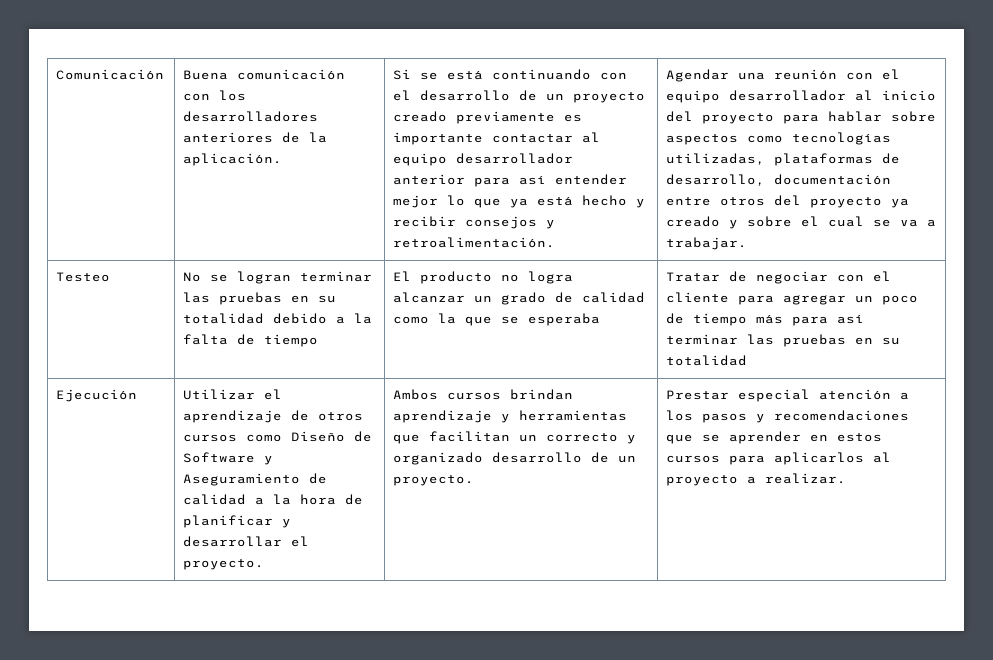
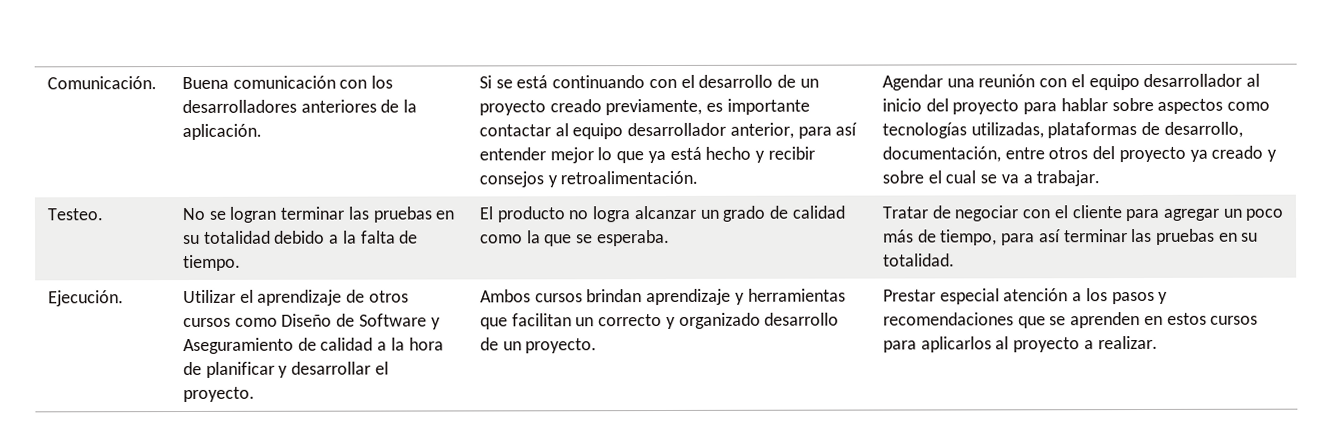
[56,69,165,80] Comunicación -> [46,76,157,90] Comunicación.
[456,111,556,124] previamente -> [605,98,703,116] previamente,
[393,174,466,185] anterior -> [729,122,794,139] anterior,
[774,174,892,185] documentación -> [881,146,1001,163] documentación,
[56,272,111,282] Testeo -> [46,208,104,221] Testeo.
[264,334,319,347] tiempo -> [182,254,241,272] tiempo.
[528,313,601,326] esperaba -> [596,229,670,247] esperaba.
[666,313,784,326] de tiempo más -> [882,229,998,246] más de tiempo,
[666,355,748,366] [56,389,138,402] totalidad // Ejecución -> [882,253,955,267] [47,290,124,307] totalidad. // Ejecución.
[729,431,802,444] aprender -> [1070,312,1141,329] aprenden

